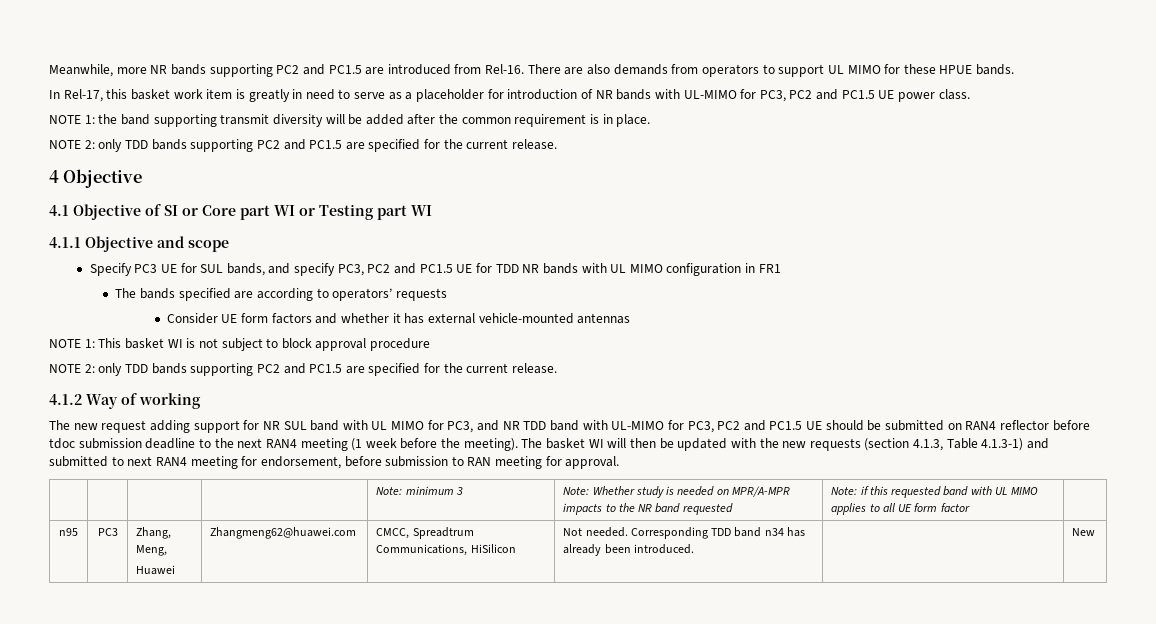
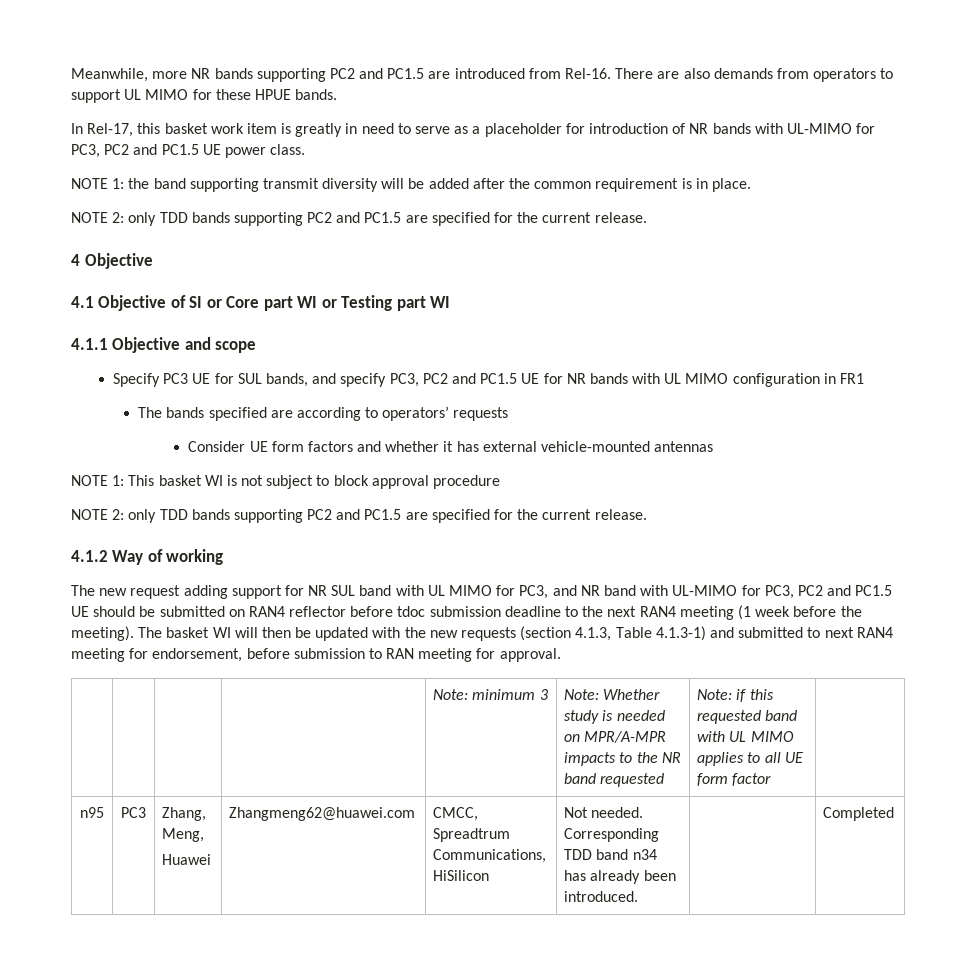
[495,264,519,273] TDD -> (563, 378) none
[523,421,547,430] TDD -> (600, 590) none
[1072,528,1096,536] New -> [823,807,895,821] Completed

